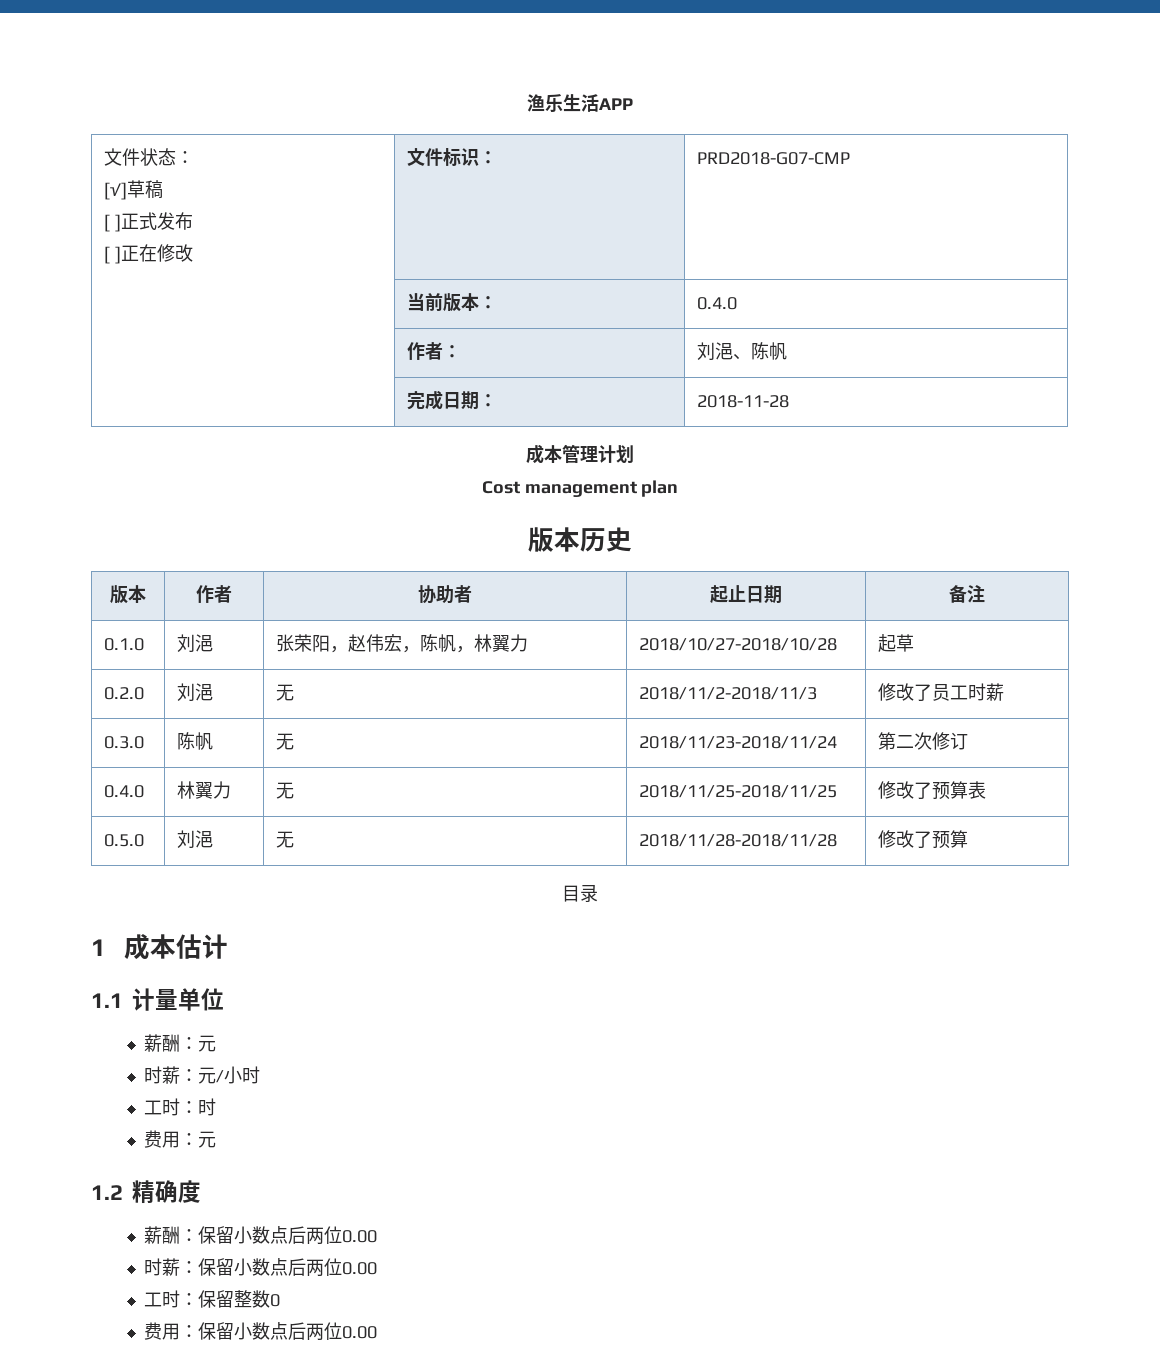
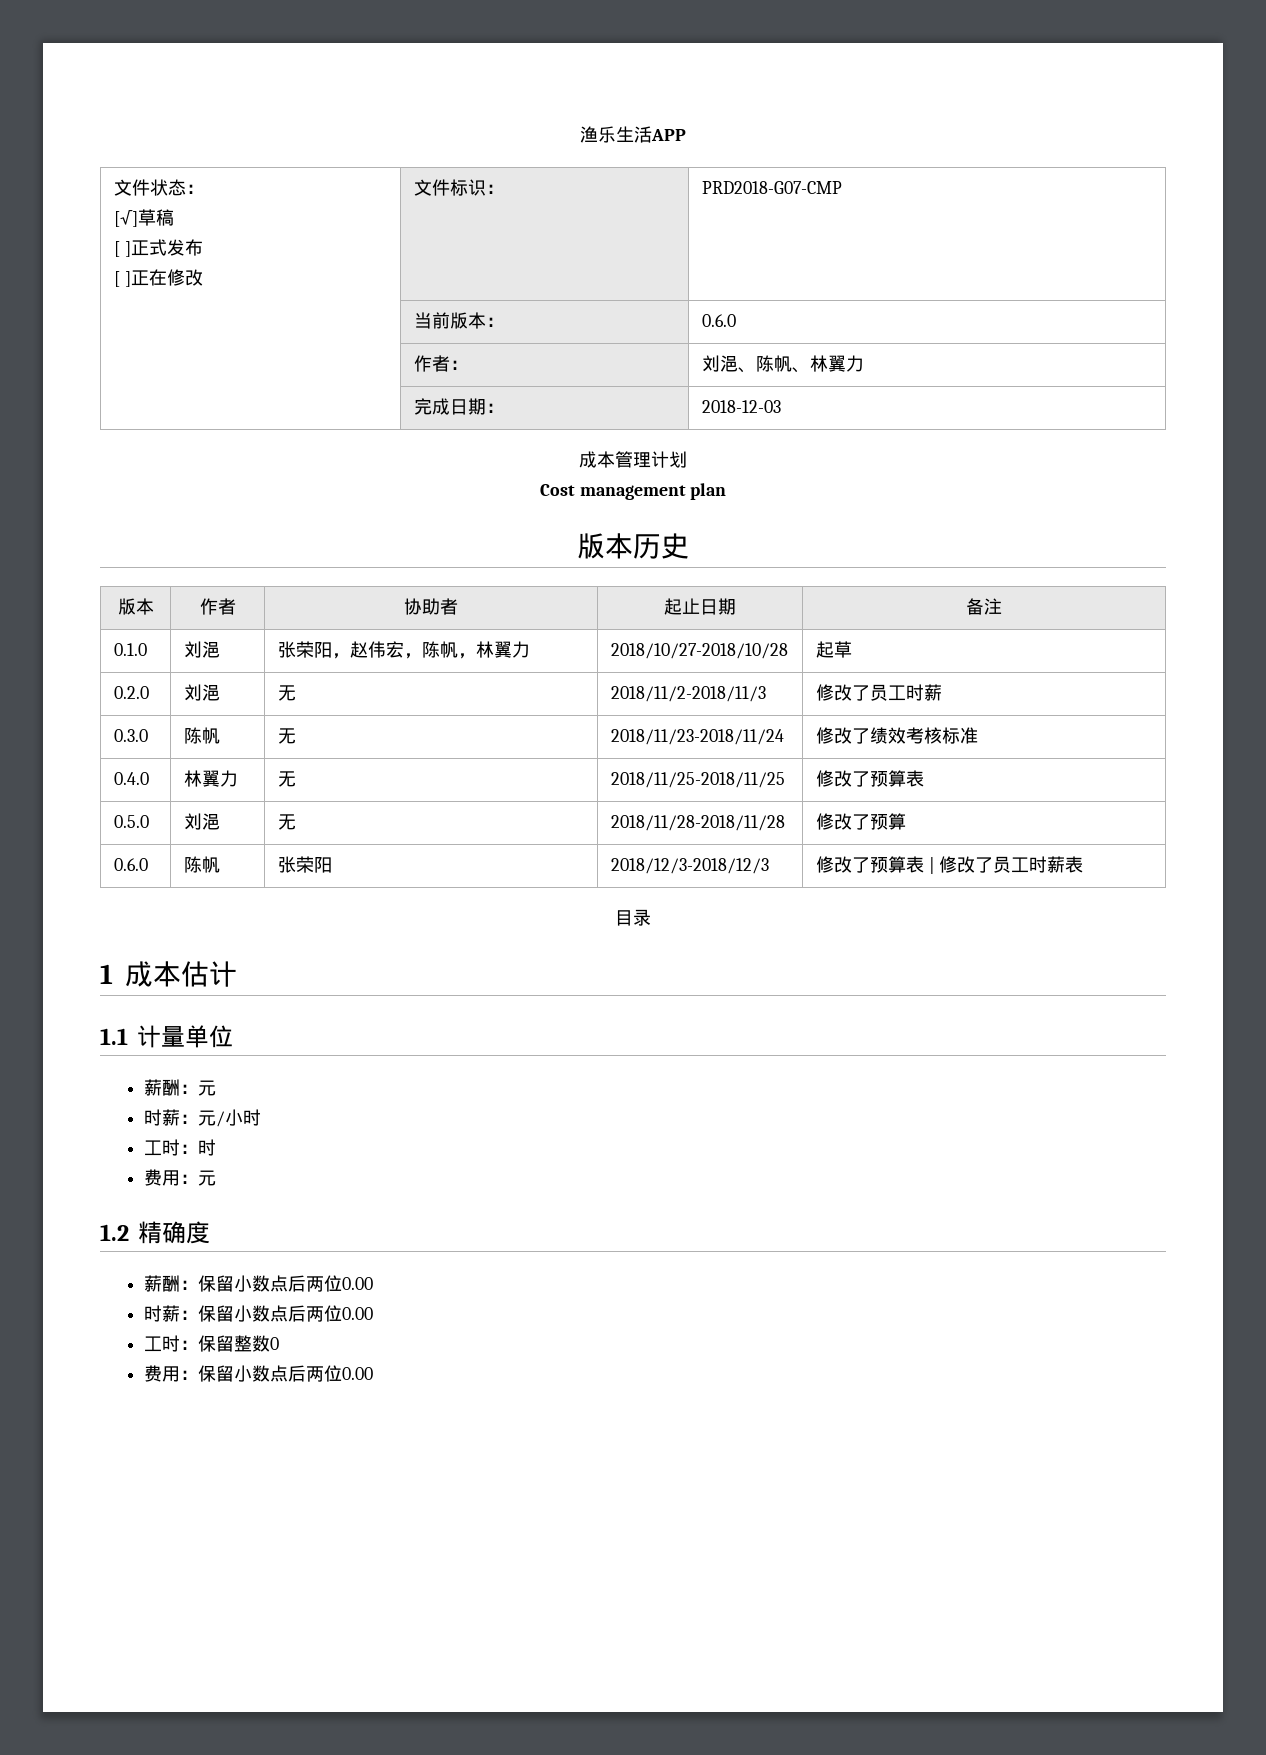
[696,297,737,310] 0.4.0 -> [701,314,736,327] 0.6.0
(787, 351) none -> [791,355,864,373] 、林翼力
[696,395,789,408] 2018-11-28 -> [701,400,781,413] 2018-12-03
[877,732,968,750] 第二次修订 -> [815,727,978,744] 修改了绩效考核标准
(968, 839) none -> [113,858,148,871] [183,856,220,873] [277,856,332,873] [610,858,769,874] [815,856,1084,874] // 0.6.0 | 陈帆 | 张荣阳 | 2018/12/3-2018/12/3 | 修改了预算表 | 修改了员工时薪表

